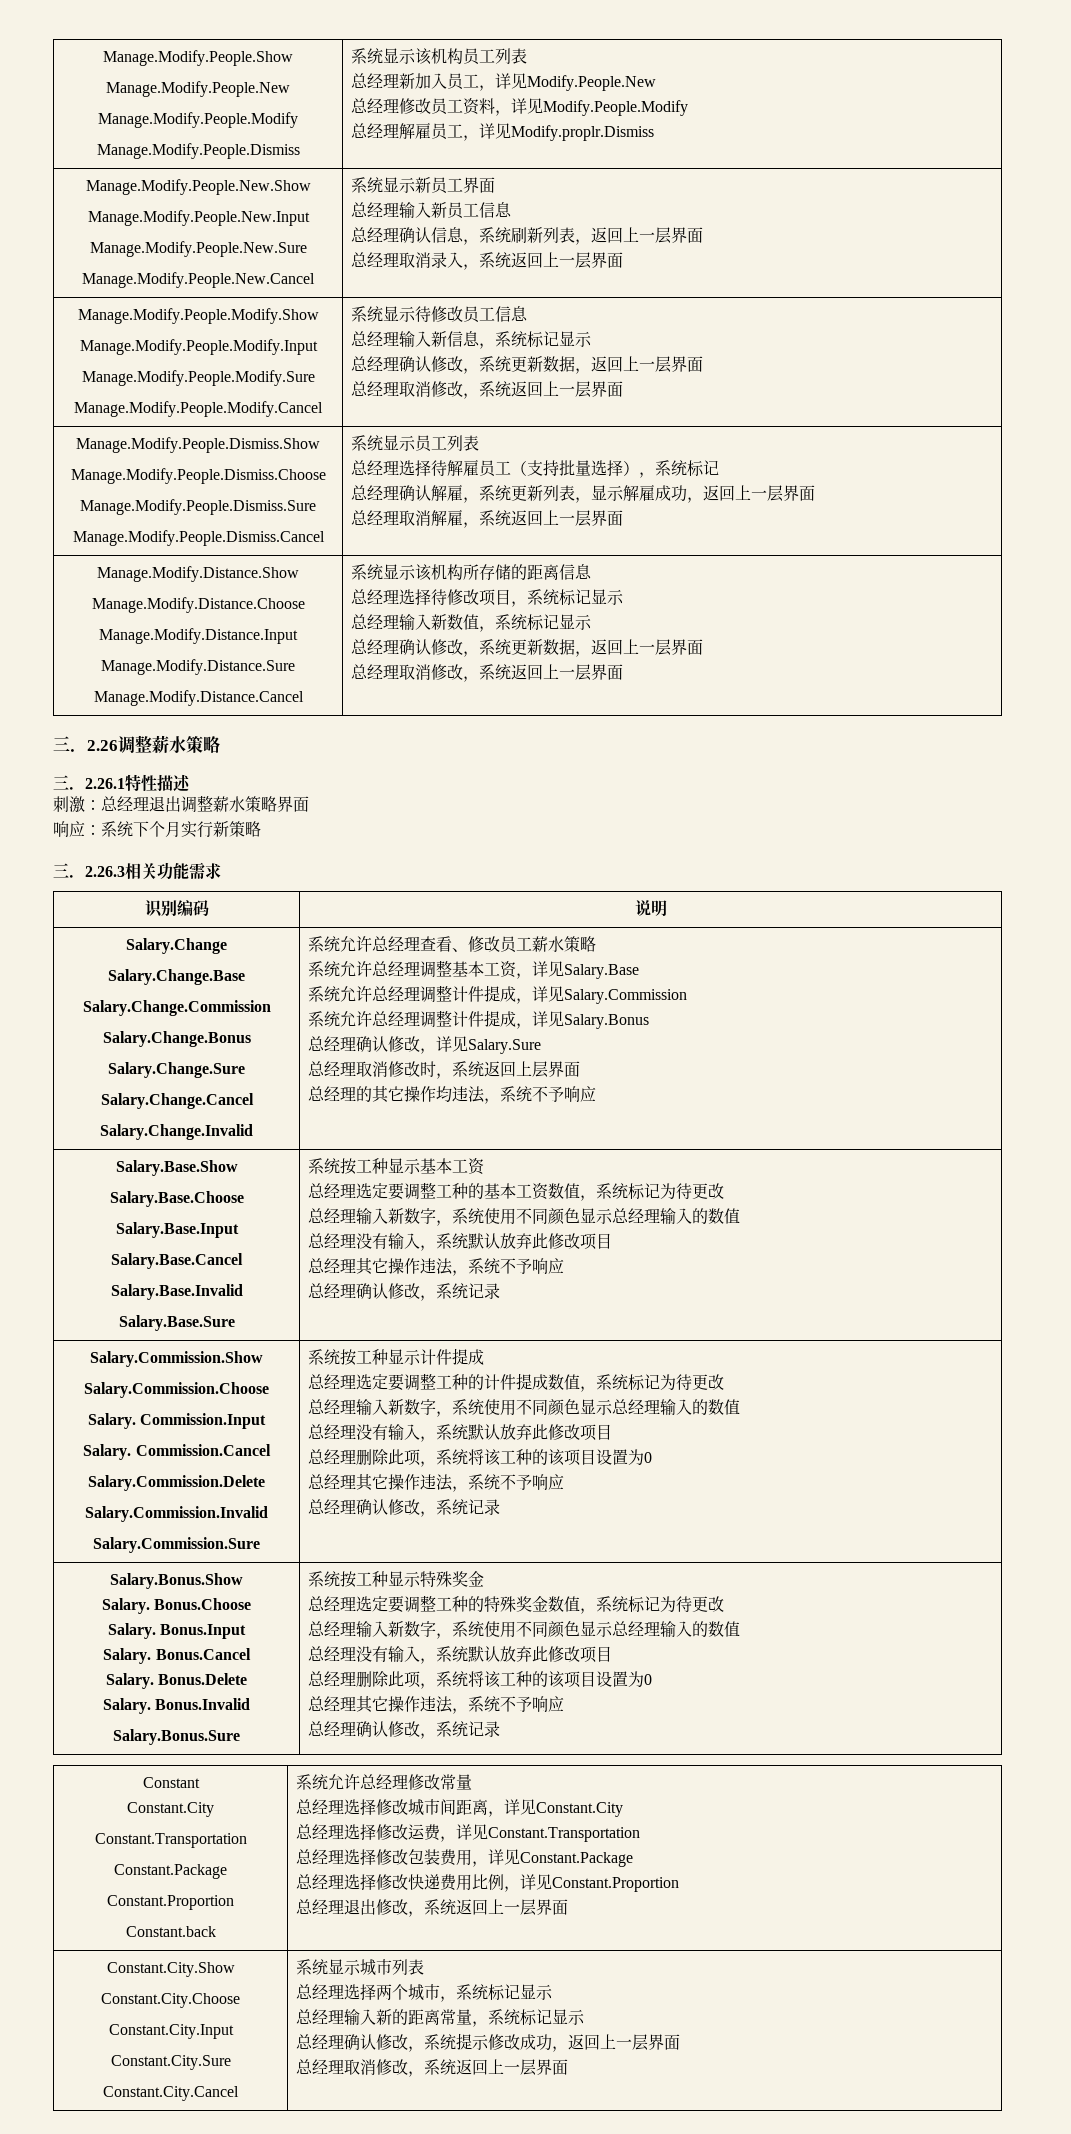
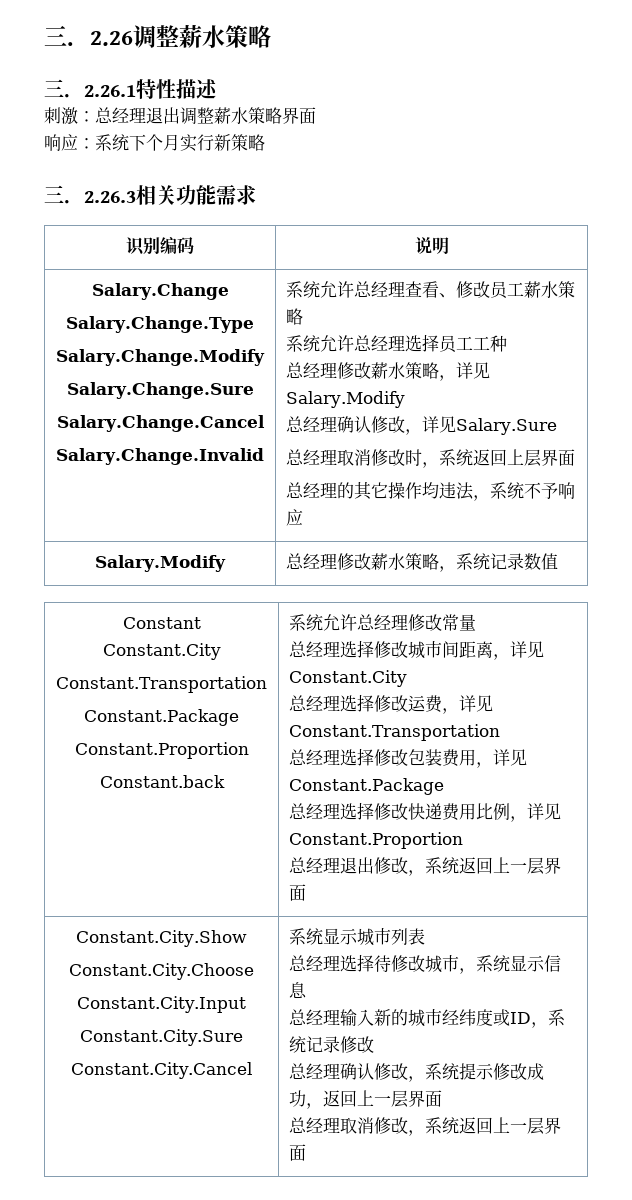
[103,50,293,66] [106,81,290,97] [98,112,298,128] [96,143,300,159] [351,48,528,65] [351,73,657,91] [351,98,689,116] [351,123,655,141] [85,179,311,195] [87,210,310,226] [89,241,307,257] [82,272,315,288] [351,177,496,194] [351,202,513,219] [351,227,704,245] [351,252,624,270] [77,308,319,324] [79,339,318,355] [81,370,315,386] [74,401,323,417] [351,306,529,323] [351,331,593,349] [351,356,704,374] [351,381,624,399] [76,437,320,453] [70,468,326,484] [80,499,316,515] [72,530,325,546] [351,435,480,452] [351,460,720,478] [351,485,816,503] [351,510,624,528] [97,566,299,582] [91,597,305,613] [99,628,298,644] [101,659,295,675] [93,690,304,706] [351,564,593,581] [351,589,625,607] [351,614,593,632] [351,639,704,657] [351,664,624,682] Manage.Modify.People.Show // Manage.Modify.People.New // Manage.Modify.People.Modify // Manage.Modify.People.Dismiss | 系统显示该机构员工列表 // 总经理新加入员工，详见Modify.People.New // 总经理修改员工资料，详见Modify.People.Modify // 总经理解雇员工，详见Modify.proplr.Dismiss // Manage.Modify.People.New.Show // Manage.Modify.People.New.Input // Manage.Modify.People.New.Sure // Manage.Modify.People.New.Cancel | 系统显示新员工界面 // 总经理输入新员工信息 // 总经理确认信息，系统刷新列表，返回上一层界面 // 总经理取消录入，系统返回上一层界面 // Manage.Modify.People.Modify.Show // Manage.Modify.People.Modify.Input // Manage.Modify.People.Modify.Sure // Manage.Modify.People.Modify.Cancel | 系统显示待修改员工信息 // 总经理输入新信息，系统标记显示 // 总经理确认修改，系统更新数据，返回上一层界面 // 总经理取消修改，系统返回上一层界面 // Manage.Modify.People.Dismiss.Show // Manage.Modify.People.Dismiss.Choose // Manage.Modify.People.Dismiss.Sure // Manage.Modify.People.Dismiss.Cancel | 系统显示员工列表 // 总经理选择待解雇员工（支持批量选择），系统标记 // 总经理确认解雇，系统更新列表，显示解雇成功，返回上一层界面 // 总经理取消解雇，系统返回上一层界面 // Manage.Modify.Distance.Show // Manage.Modify.Distance.Choose // Manage.Modify.Distance.Input // Manage.Modify.Distance.Sure // Manage.Modify.Distance.Cancel | 系统显示该机构所存储的距离信息 // 总经理选择待修改项目，系统标记显示 // 总经理输入新数值，系统标记显示 // 总经理确认修改，系统更新数据，返回上一层界面 // 总经理取消修改，系统返回上一层界面 // -> (44, 35) none
[108,969,245,985] [82,1000,271,1016] [102,1031,251,1047] Salary.Change.Base // Salary.Change.Commission // Salary.Change.Bonus -> [65,316,255,333] [56,349,266,366] Salary.Change.Type // Salary.Change.Modify
[420,960,640,979] [308,985,688,1004] [308,1010,650,1029] 调整基本工资，详见Salary.Base // 系统允许总经理调整计件提成，详见Salary.Commission // 系统允许总经理调整计件提成，详见Salary.Bonus -> [405,334,508,353] [286,362,491,381] [286,391,406,408] 选择员工工种 // 总经理修改薪水策略，详见Salary.Modify
[115,1160,238,1176] [109,1191,244,1207] [115,1222,239,1238] [111,1253,243,1269] [110,1284,243,1300] [118,1315,235,1331] [308,1158,486,1175] [308,1182,725,1201] [308,1208,741,1226] [308,1233,613,1251] [308,1258,565,1276] [308,1283,501,1301] [90,1351,263,1367] [84,1382,269,1398] [87,1413,267,1429] [83,1444,271,1460] [88,1475,265,1491] [85,1506,268,1522] [93,1537,260,1553] [308,1348,485,1366] [308,1373,725,1392] [308,1399,741,1417] [308,1424,613,1442] [308,1449,653,1467] [308,1474,565,1492] [308,1499,501,1517] [110,1573,243,1589] [101,1598,252,1614] [107,1623,247,1639] [103,1648,251,1664] [105,1673,248,1689] [102,1698,251,1714] [113,1729,240,1745] [308,1571,485,1588] [308,1595,725,1614] [308,1621,741,1639] [308,1646,613,1664] [308,1671,653,1689] [308,1696,565,1714] [308,1721,501,1739] Salary.Base.Show // Salary.Base.Choose // Salary.Base.Input // Salary.Base.Cancel // Salary.Base.Invalid // Salary.Base.Sure | 系统按工种显示基本工资 // 总经理选定要调整工种的基本工资数值，系统标记为待更改 // 总经理输入新数字，系统使用不同颜色显示总经理输入的数值 // 总经理没有输入，系统默认放弃此修改项目 // 总经理其它操作违法，系统不予响应 // 总经理确认修改，系统记录 // Salary.Commission.Show // Salary.Commission.Choose // Salary. Commission.Input // Salary. Commission.Cancel // Salary.Commission.Delete // Salary.Commission.Invalid // Salary.Commission.Sure | 系统按工种显示计件提成 // 总经理选定要调整工种的计件提成数值，系统标记为待更改 // 总经理输入新数字，系统使用不同颜色显示总经理输入的数值 // 总经理没有输入，系统默认放弃此修改项目 // 总经理删除此项，系统将该工种的该项目设置为0 // 总经理其它操作违法，系统不予响应 // 总经理确认修改，系统记录 // Salary.Bonus.Show // Salary. Bonus.Choose // Salary. Bonus.Input // Salary. Bonus.Cancel // Salary. Bonus.Delete // Salary. Bonus.Invalid // Salary.Bonus.Sure | 系统按工种显示特殊奖金 // 总经理选定要调整工种的特殊奖金数值，系统标记为待更改 // 总经理输入新数字，系统使用不同颜色显示总经理输入的数值 // 总经理没有输入，系统默认放弃此修改项目 // 总经理删除此项，系统将该工种的该项目设置为0 // 总经理其它操作违法，系统不予响应 // 总经理确认修改，系统记录 -> [95,555,227,572] [286,553,559,572] Salary.Modify | 总经理修改薪水策略，系统记录数值
[376,1984,409,2000] 两个 -> [374,955,426,972] 待修改
[488,1984,554,2001] 标记显示 -> [510,955,562,972] [289,982,308,999] 显示信息
[408,2009,586,2027] 距离常量，系统标记显示 -> [408,1009,566,1028] [289,1036,375,1053] 城市经纬度或ID，系统记录修改

